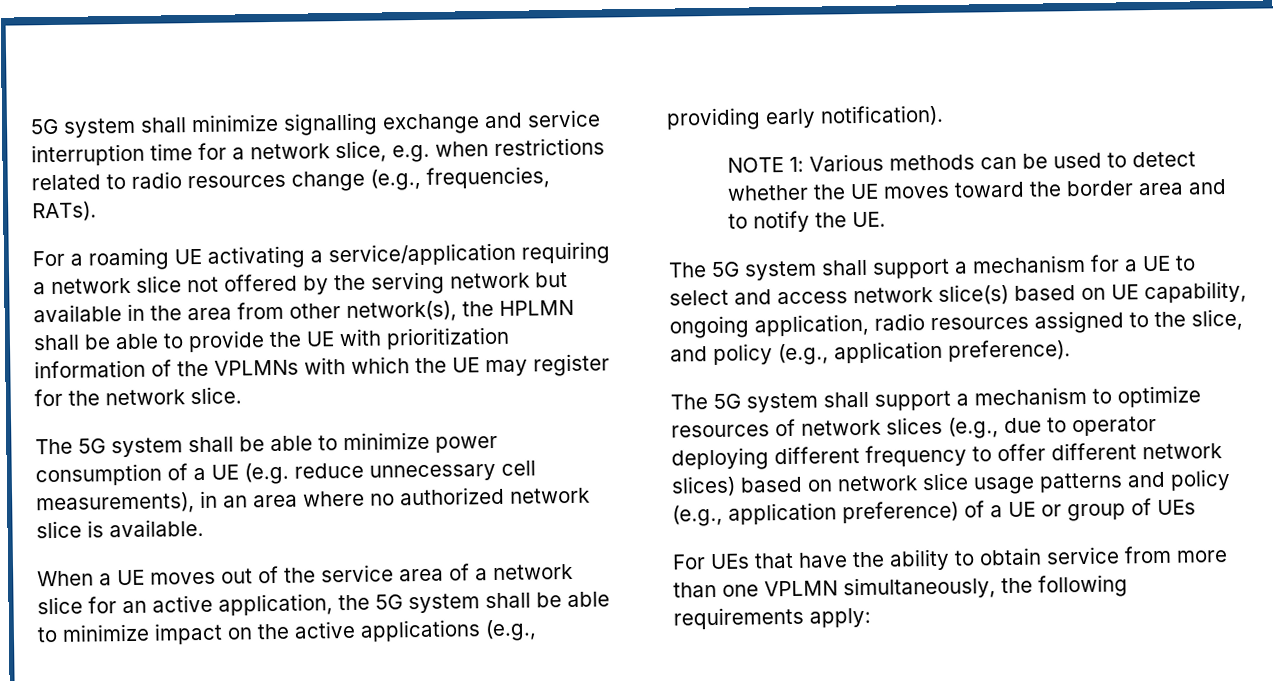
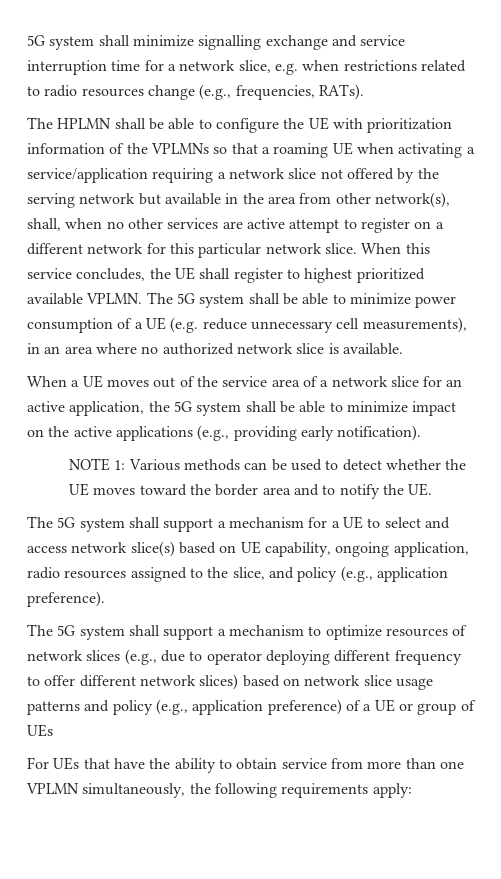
[32,250,65,267] For -> [27,117,453,133] [27,143,258,154] The HPLMN shall be able to configure the UE with prioritization information of the VPLMNs so that
(202, 256) none -> [356,143,394,154] when
[462,299,574,317] [33,326,510,353] [34,353,610,379] [34,386,242,407] the HPLMN shall be able to provide the UE with prioritization information of the VPLMNs with which the UE may register for the network slice. // -> [27,218,444,233] [27,243,430,258] [27,267,425,283] [27,293,143,305] shall, when no other services are active attempt to register on a different network for this particular network slice. When this service concludes, the UE shall register to highest prioritized available VPLMN.

